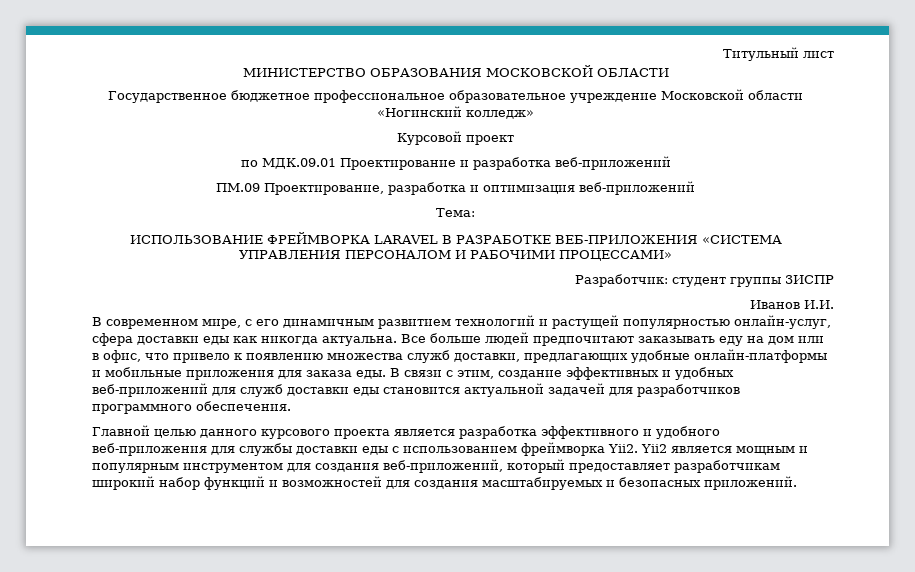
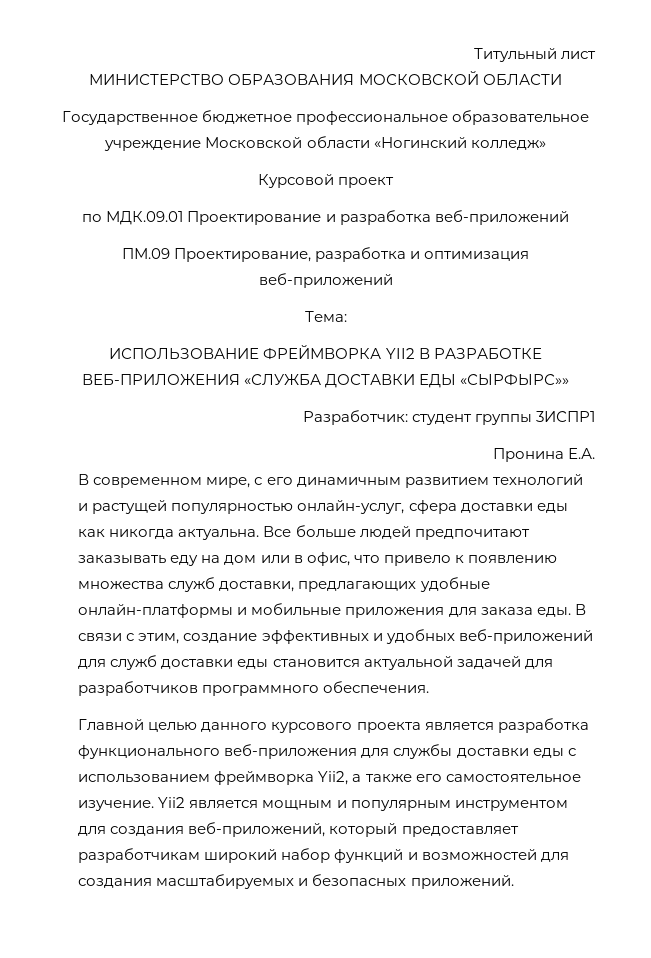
[373,235,438,244] LARAVEL -> [385,348,415,359] YII2
[701,235,782,244] [239,250,672,261] «СИСТЕМА УПРАВЛЕНИЯ ПЕРСОНАЛОМ И РАБОЧИМИ ПРОЦЕССАМИ» -> [243,374,570,388] «СЛУЖБА ДОСТАВКИ ЕДЫ «СЫРФЫРС»»
[785,275,834,284] [750,300,834,309] 3ИСПР // Иванов И.И. -> [536,411,595,422] [492,448,595,462] 3ИСПР1 // Пронина Е.А.
[540,426,720,439] эффективного и удобного -> [78,745,221,759] функционального
[607,444,638,453] Yii2. -> [318,771,581,785] [78,800,155,811] Yii2, а также его самостоятельное изучение.

